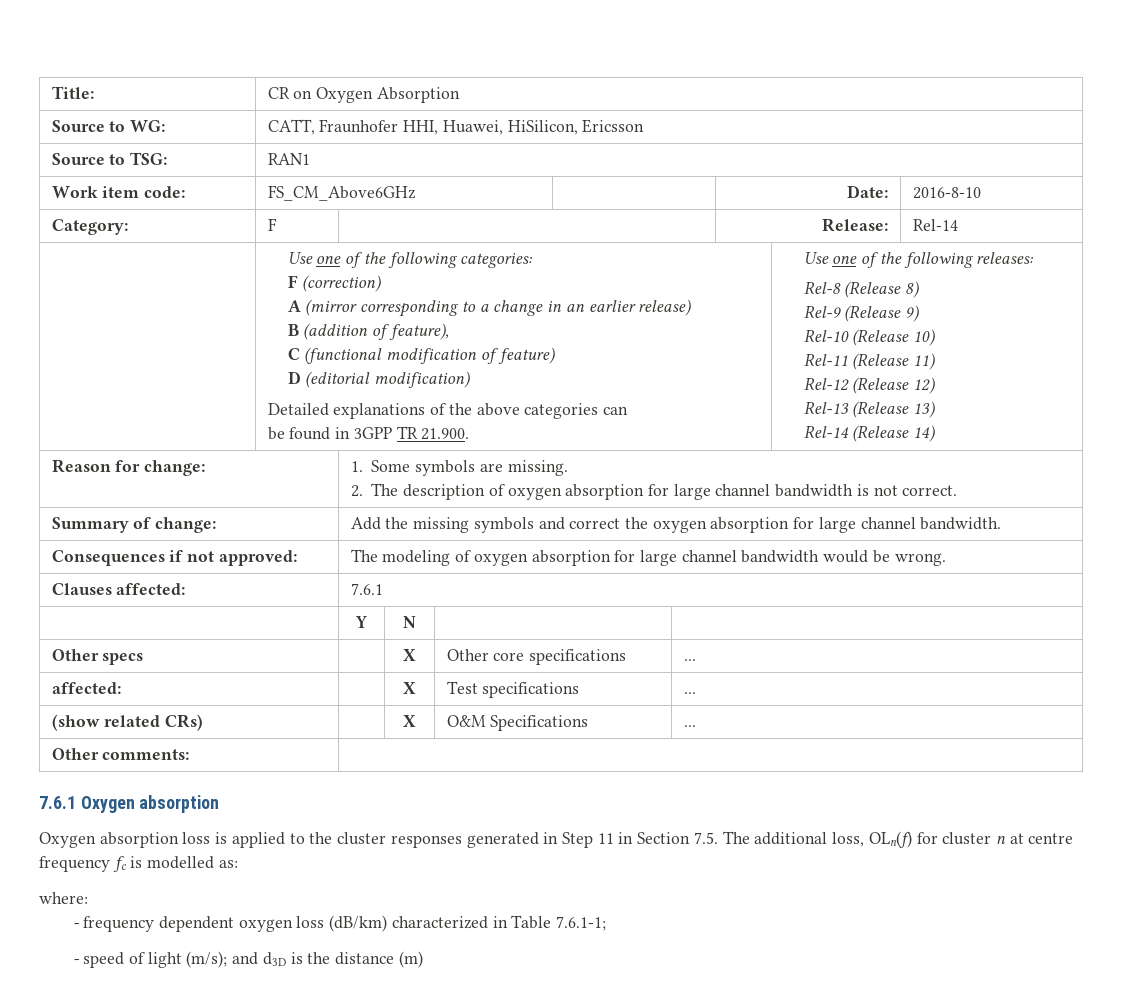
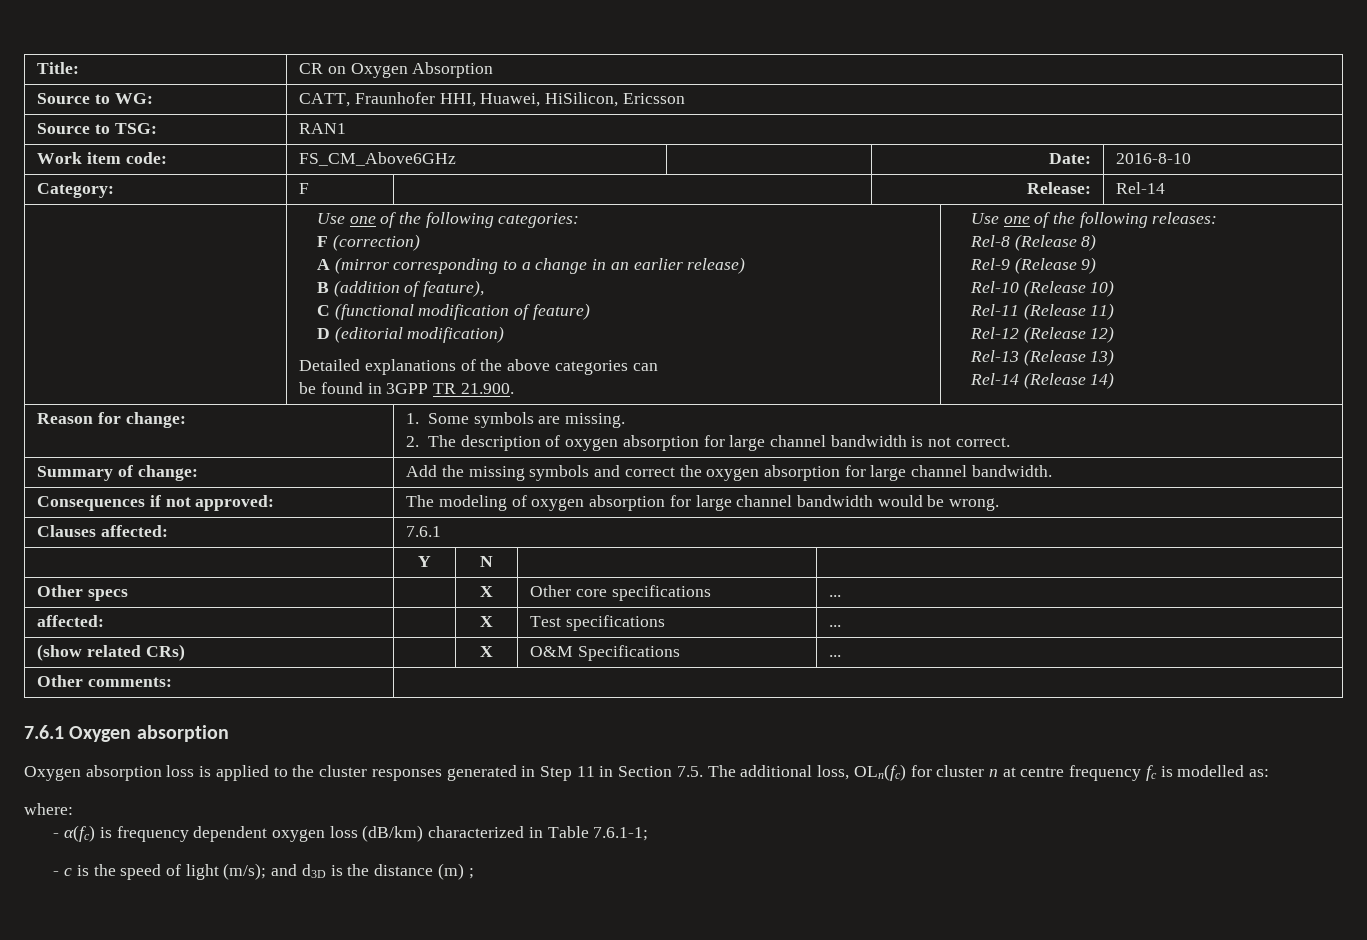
[868,831,912,848] OLn(f) -> [853,764,906,781] OLn(fc)
(80, 925) none -> [64,825,112,842] α(fc) is
(80, 961) none -> [64,864,116,876] c is the
(423, 959) none -> [468,868,474,879] ;

